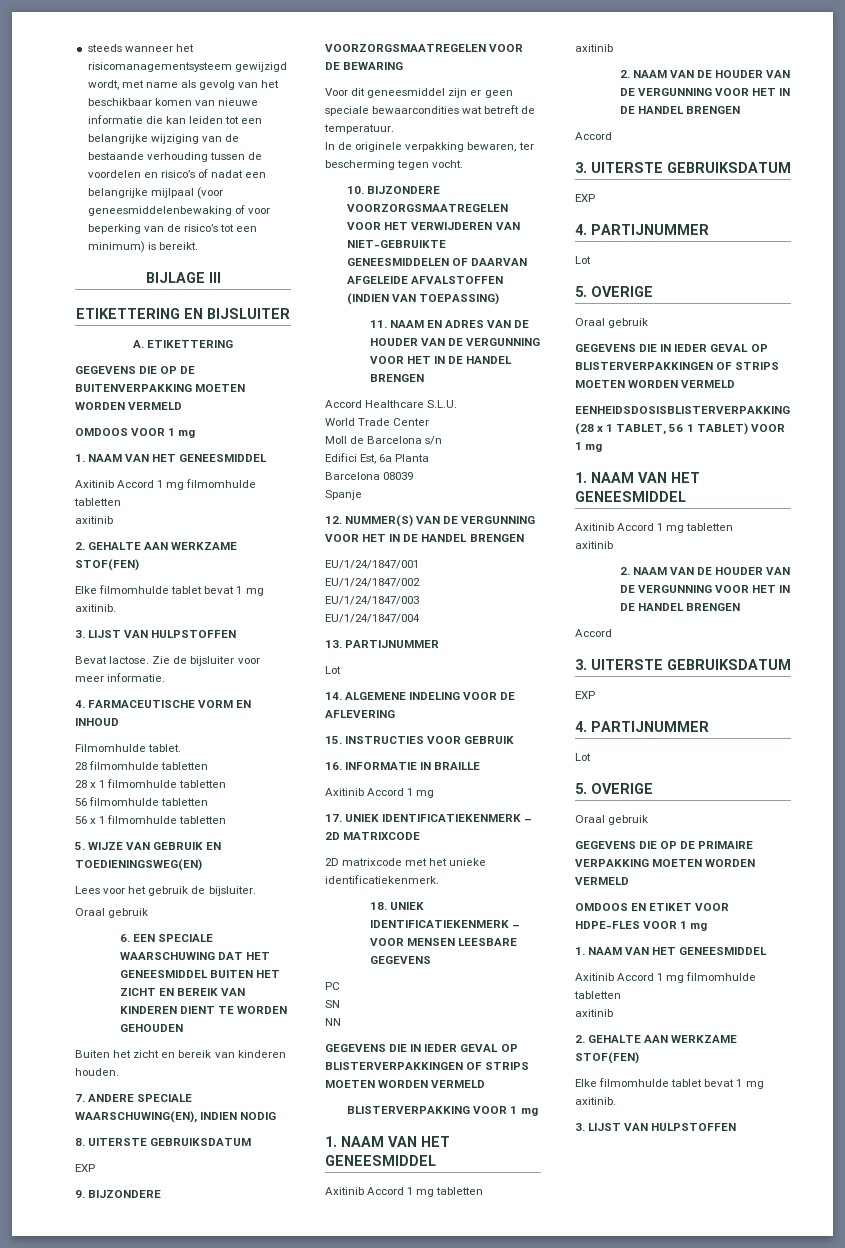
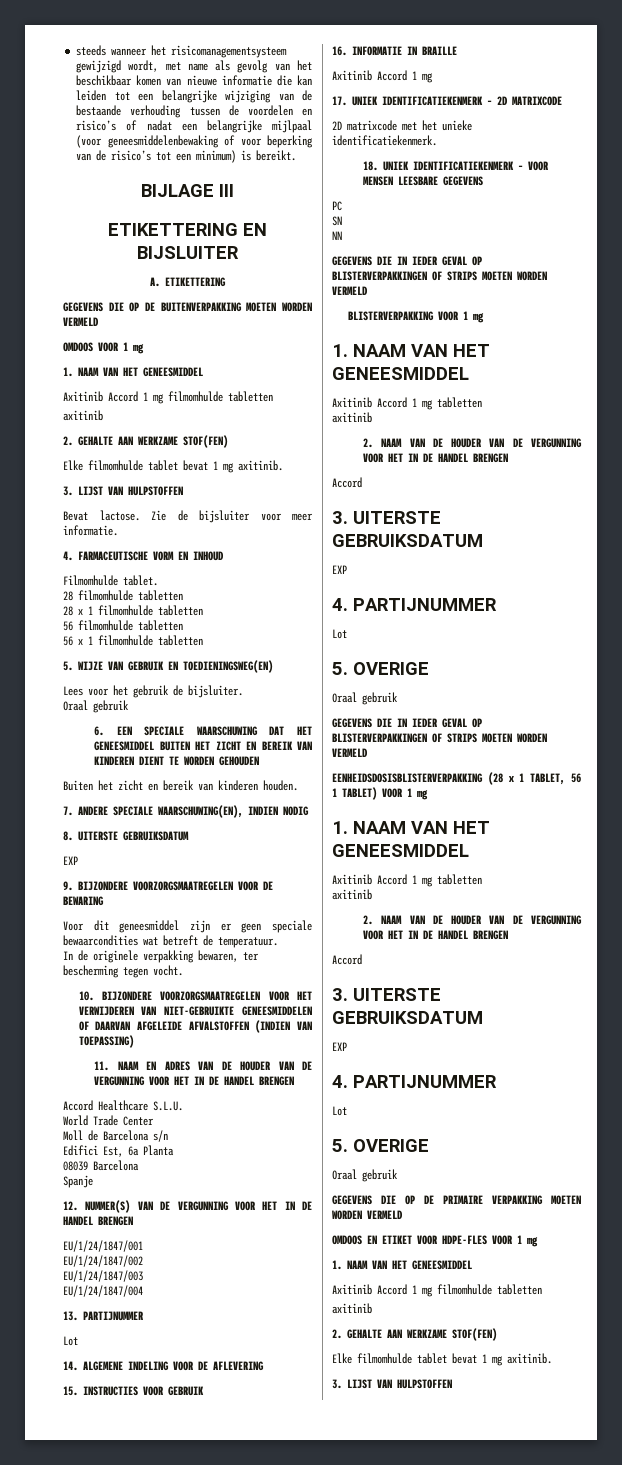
[325,472,414,480] Barcelona 08039 -> [63,1160,139,1171] 08039 Barcelona

